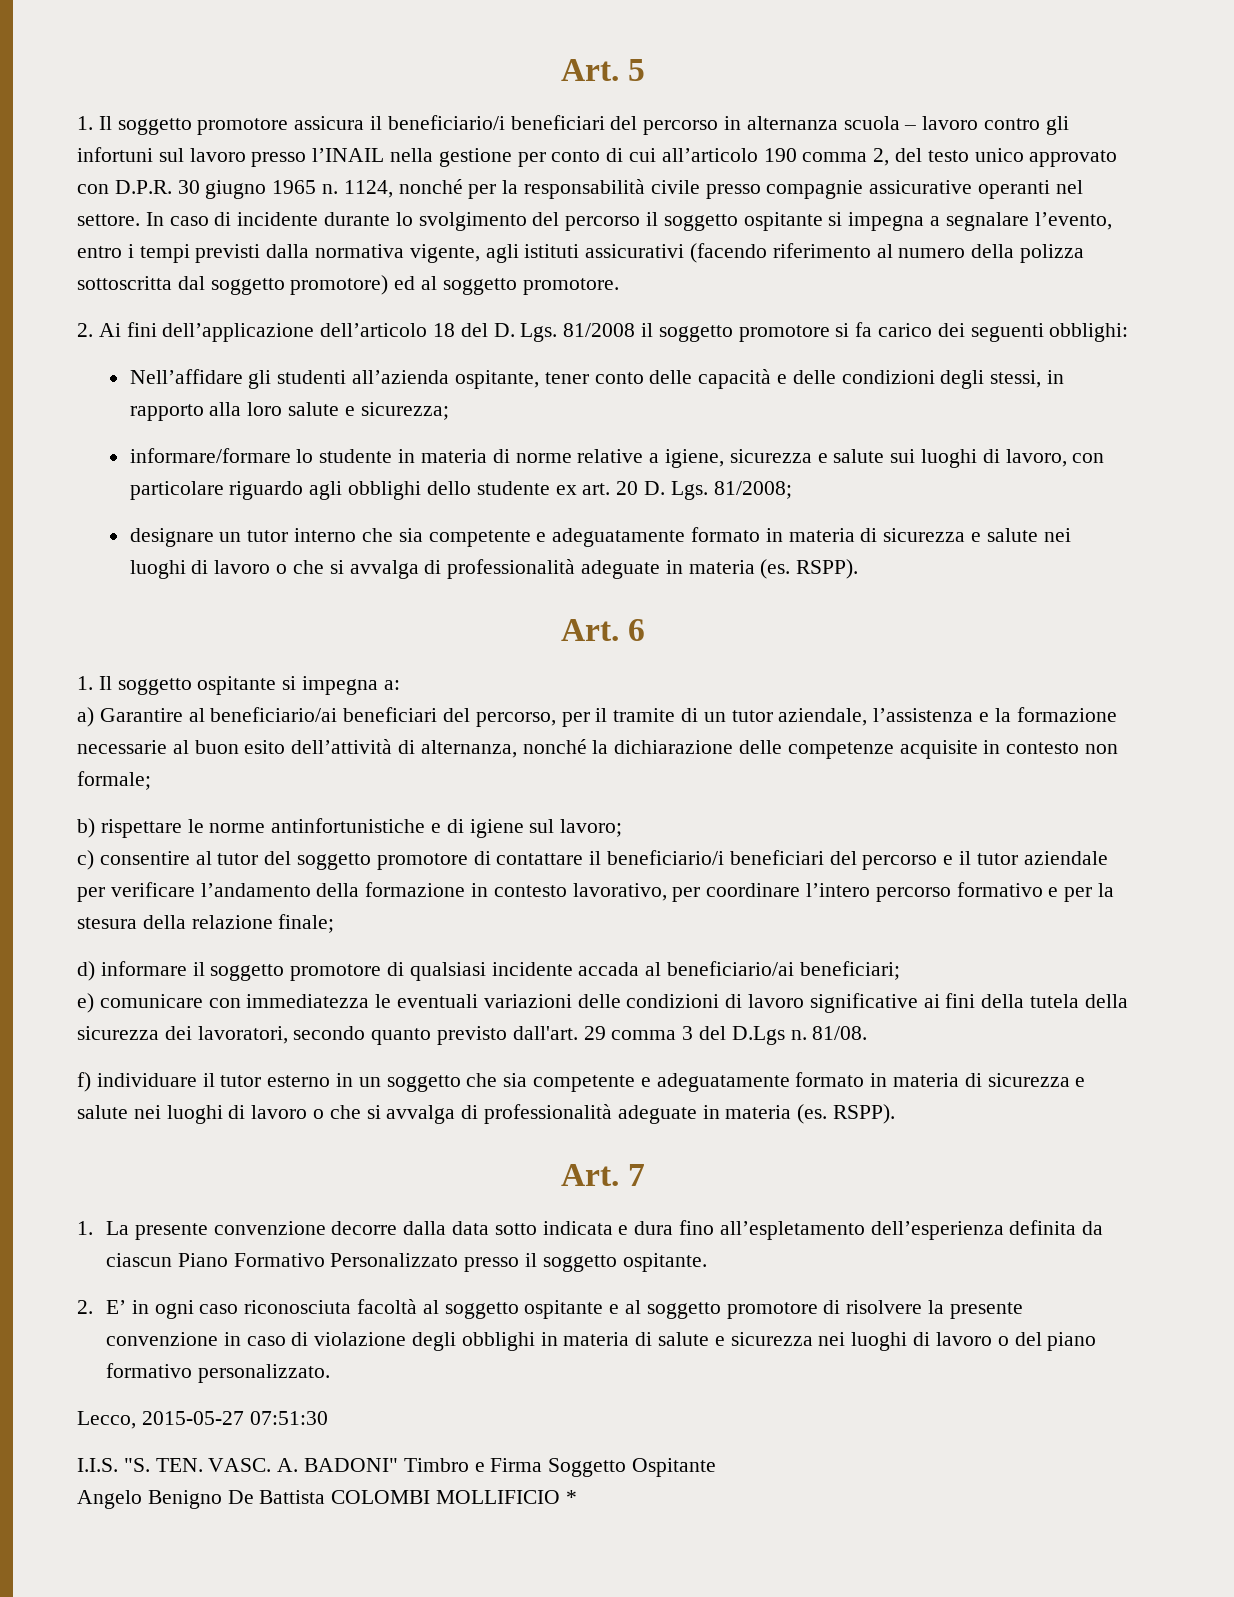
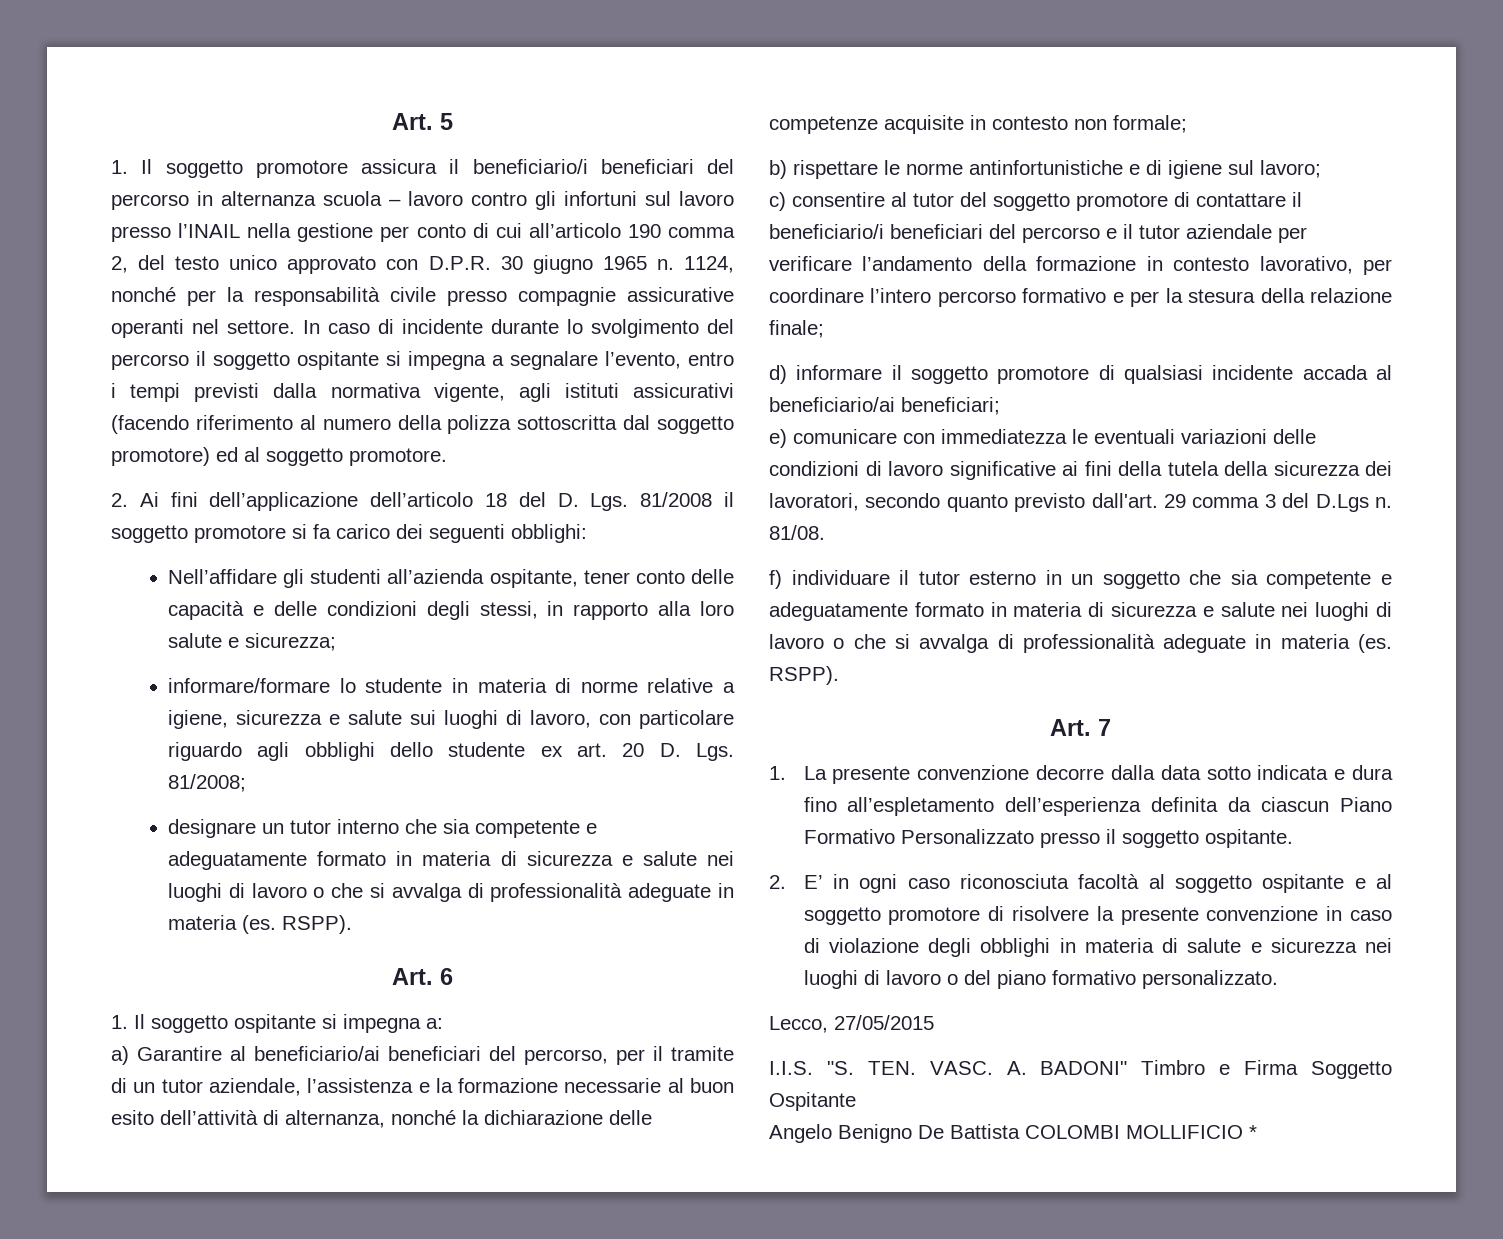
[141,1411,328,1425] 2015-05-27 07:51:30 -> [834,1015,934,1030] 27/05/2015

